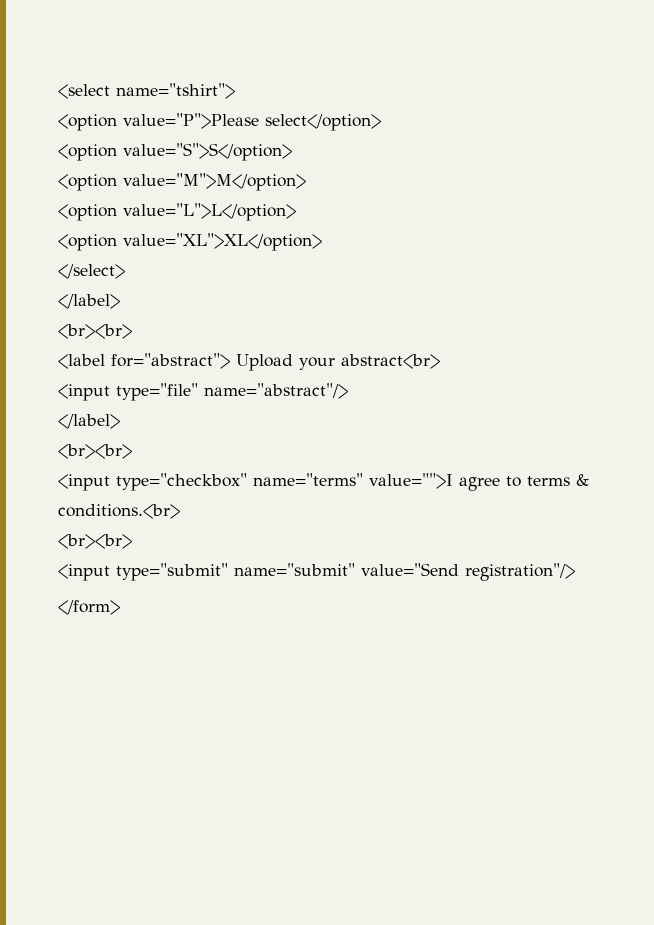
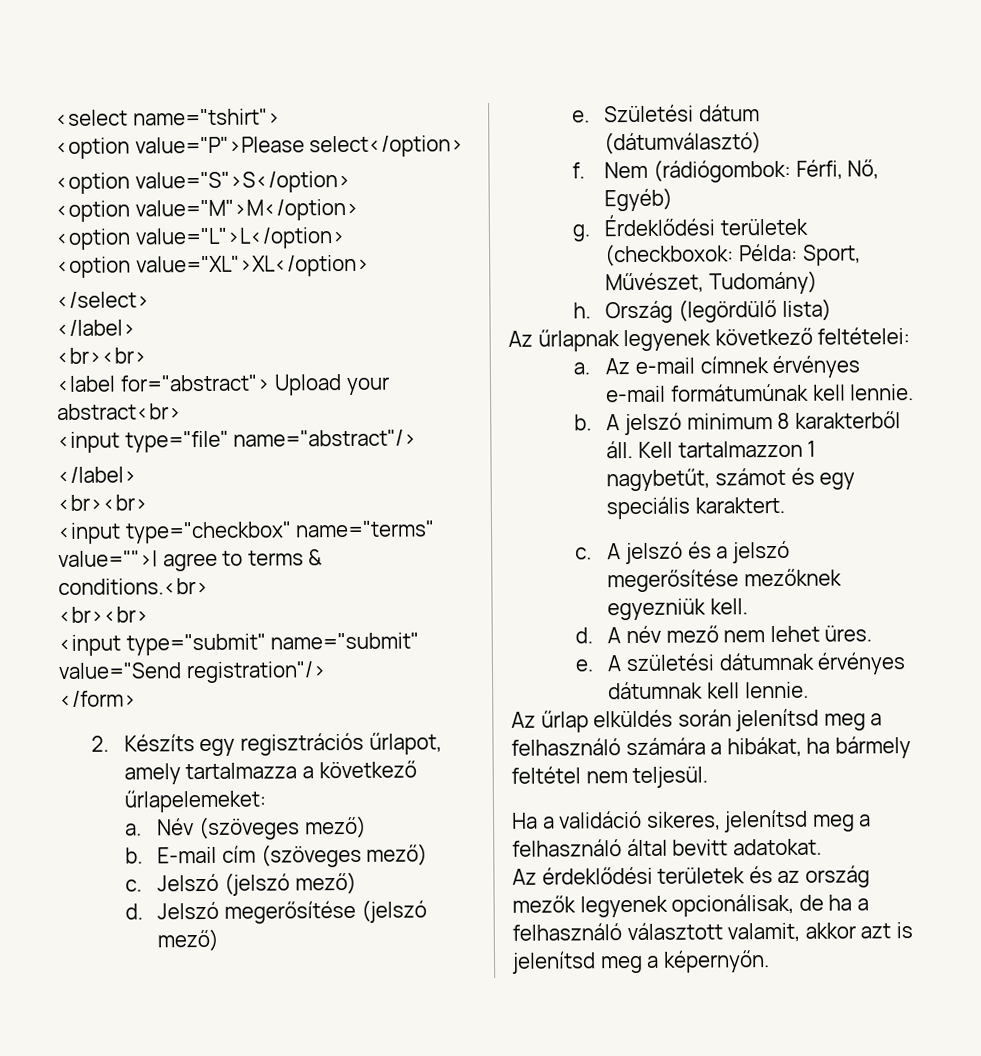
(120, 607) none -> [91,732,442,757] [123,760,417,785] [123,789,266,813] [124,815,367,841] [124,843,429,868] [124,871,357,896] [124,899,427,924] [157,928,220,952] [571,104,760,123] [604,131,763,155] [571,158,880,183] [604,187,674,212] [571,214,808,242] [605,243,861,267] [605,270,818,295] [572,298,832,324] [508,327,911,352] [572,355,861,379] [606,383,915,403] [573,411,901,436] [606,440,817,459] [606,467,856,492] [606,496,785,520] [574,540,790,565] [607,568,842,593] [607,598,748,621] [574,625,873,644] [574,652,907,675] [608,681,809,700] [511,708,883,733] [511,736,911,759] [511,766,709,789] [511,809,872,833] [512,838,822,857] [512,865,870,888] [512,893,869,918] [512,922,913,943] [511,950,770,974] // 2. Készíts egy regisztrációs űrlapot, amely tartalmazza a következő űrlapelemeket: // a. Név (szöveges mező) // b. E-mail cím (szöveges mező) // c. Jelszó (jelszó mező) // d. Jelszó megerősítése (jelszó mező) // e. Születési dátum (dátumválasztó) // f. Nem (rádiógombok: Férfi, Nő, Egyéb) // g. Érdeklődési területek (checkboxok: Példa: Sport, Művészet, Tudomány) // h. Ország (legördülő lista) // Az űrlapnak legyenek következő feltételei: // a. Az e-mail címnek érvényes e-mail formátumúnak kell lennie. // b. A jelszó minimum 8 karakterből áll. Kell tartalmazzon 1 nagybetűt, számot és egy speciális karaktert. // c. A jelszó és a jelszó megerősítése mezőknek egyezniük kell. // d. A név mező nem lehet üres. // e. A születési dátumnak érvényes dátumnak kell lennie. // Az űrlap elküldés során jelenítsd meg a felhasználó számára a hibákat, ha bármely feltétel nem teljesül. // Ha a validáció sikeres, jelenítsd meg a felhasználó által bevitt adatokat. // Az érdeklődési területek és az ország mezők legyenek opcionálisak, de ha a felhasználó választott valamit, akkor azt is jelenítsd meg a képernyőn.

